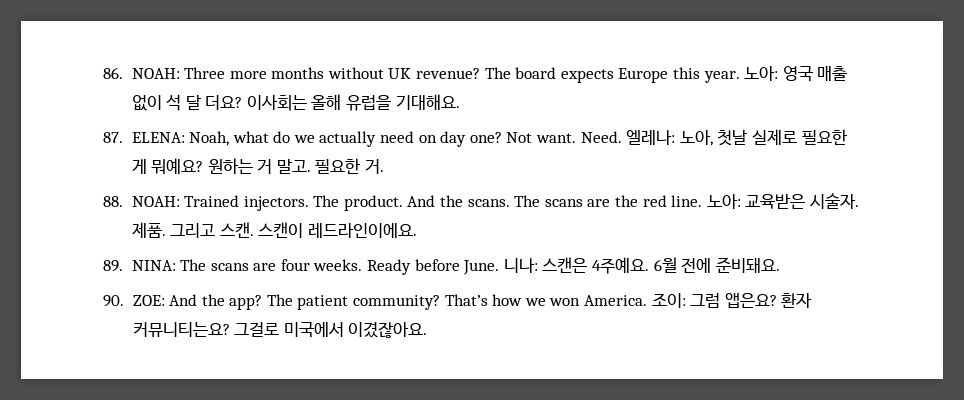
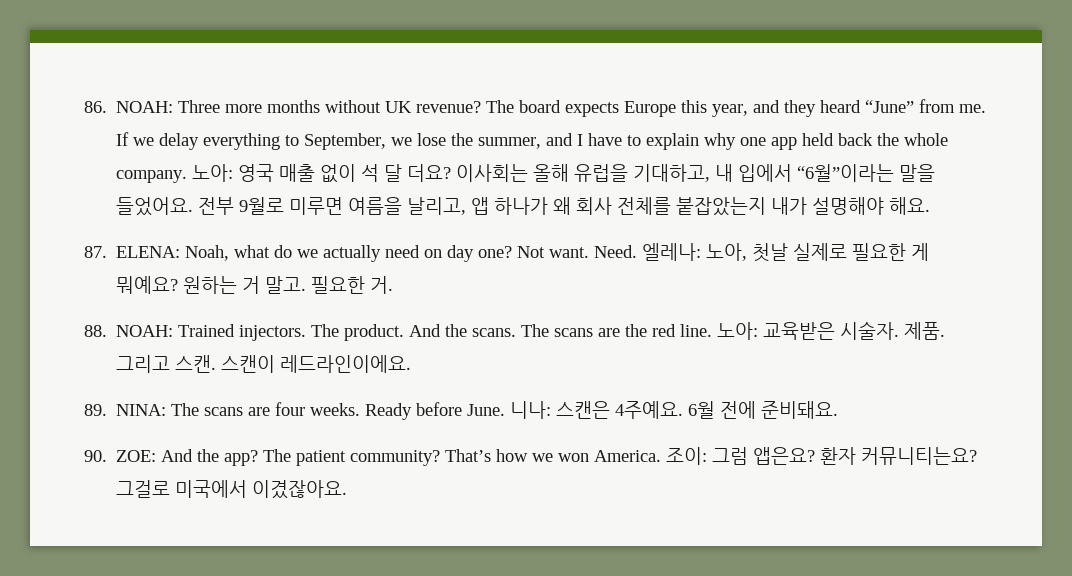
[703,71,740,83] year. -> [712,99,987,117] [116,132,949,150] [116,170,188,183] year, and they heard “June” from me. If we delay everything to September, we lose the summer, and I have to explain why one app held back the whole company.
[395,94,460,110] 기대해요. -> [633,164,936,182] [116,197,931,216] 기대하고, 내 입에서 “6월”이라는 말을 들었어요. 전부 9월로 미루면 여름을 날리고, 앱 하나가 왜 회사 전체를 붙잡았는지 내가 설명해야 해요.

